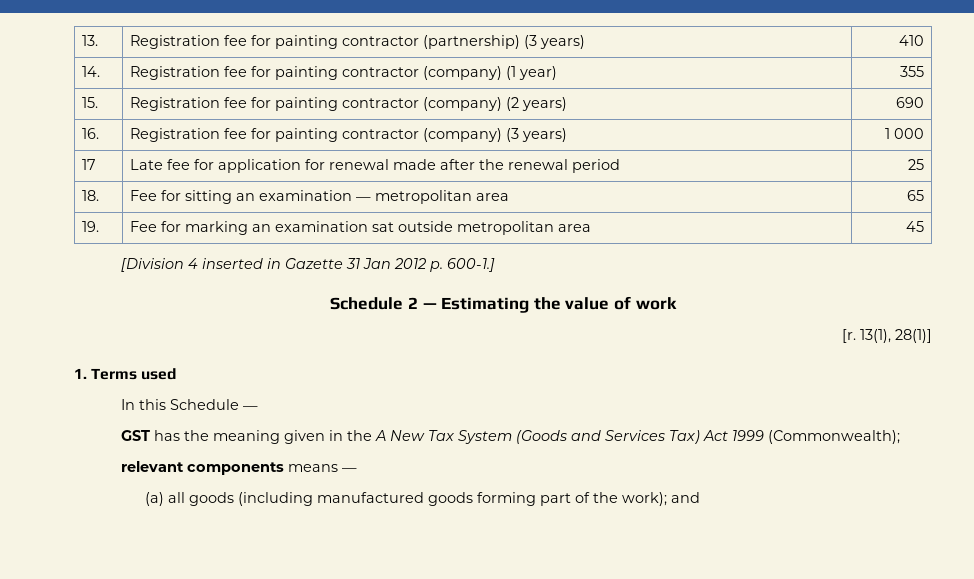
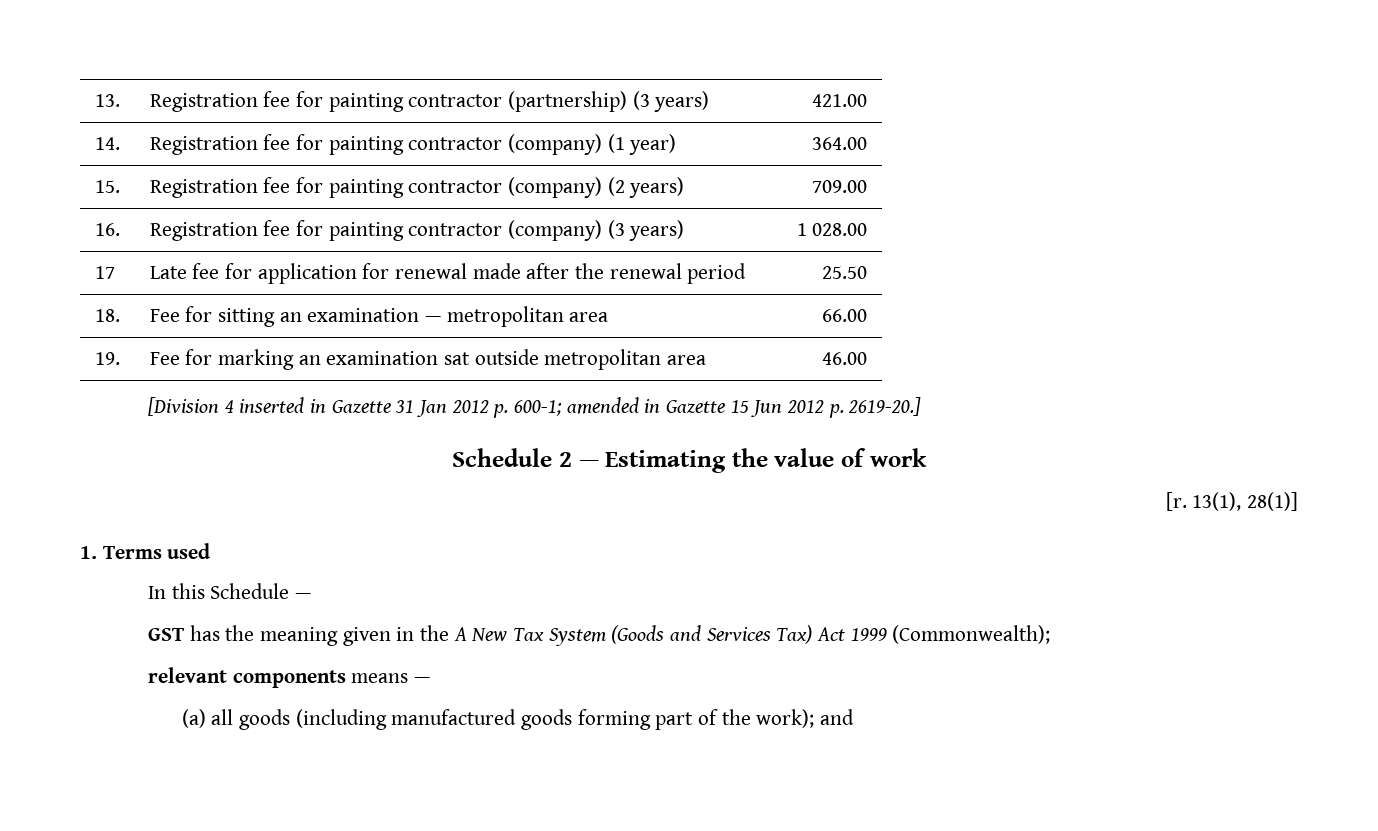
[899,35,925,46] 410 -> [812,94,868,107] 421.00
[900,66,925,77] 355 -> [812,137,868,150] 364.00
[896,97,925,108] 690 -> [812,180,868,193] 709.00
[894,128,925,139] 000 -> [812,223,868,236] 028.00
[908,159,925,170] 25 -> [822,266,868,279] 25.50
[907,190,925,201] 65 -> [822,309,868,322] 66.00
[906,221,925,232] 45 -> [822,352,868,365] 46.00
[447,258,496,272] 600-1.] -> [513,397,922,418] 600-1; amended in Gazette 15 Jun 2012 p. 2619-20.]

